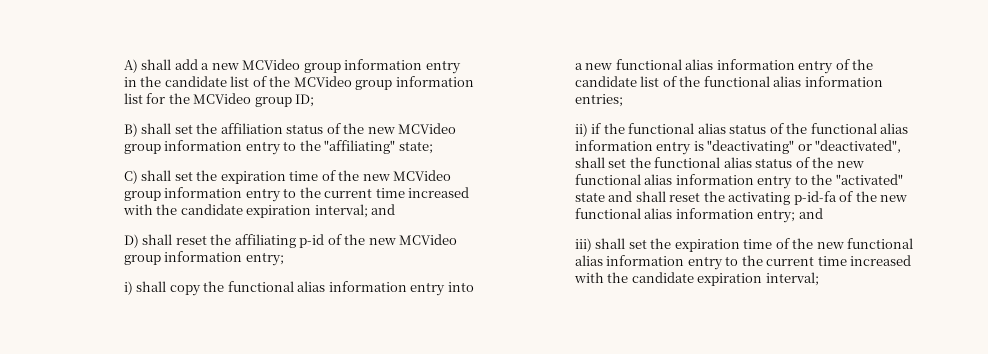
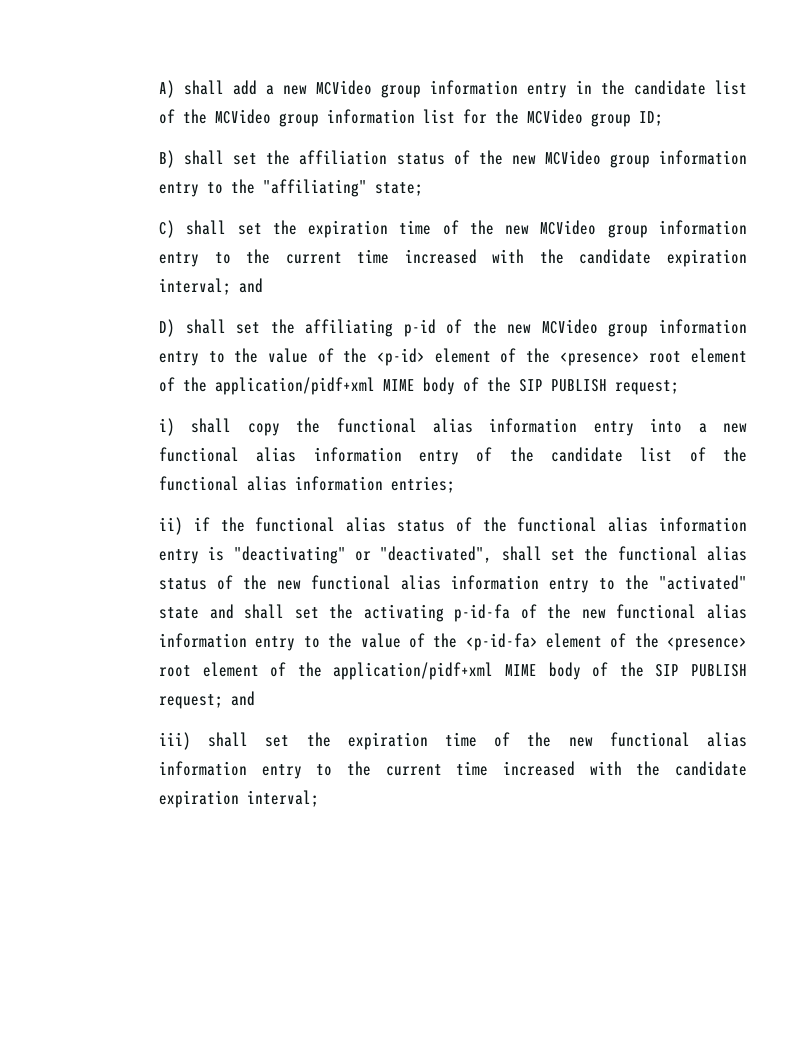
[175,235,207,245] reset -> [236,322,261,334] set
[245,252,284,266] entry; -> [159,348,748,366] [159,377,680,395] entry to the value of the <p-id> element of the <presence> root element of the application/pidf+xml MIME body of the SIP PUBLISH request;
[669,192,701,202] reset -> [294,607,319,619] set
[757,209,796,223] entry; -> [255,633,748,651] [159,662,748,680] [159,694,224,709] entry to the value of the <p-id-fa> element of the <presence> root element of the application/pidf+xml MIME body of the SIP PUBLISH request;

